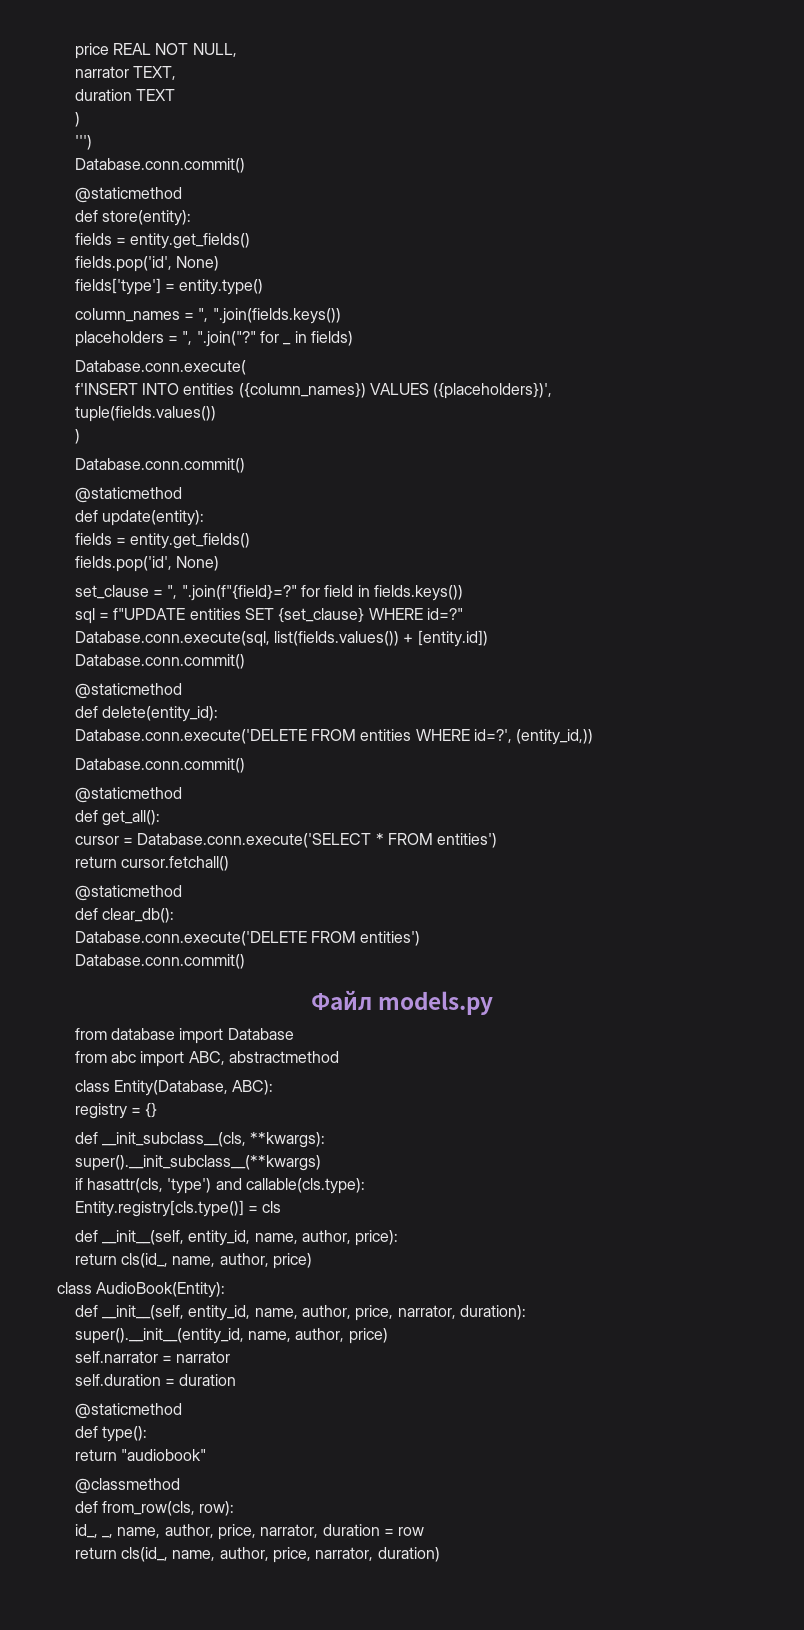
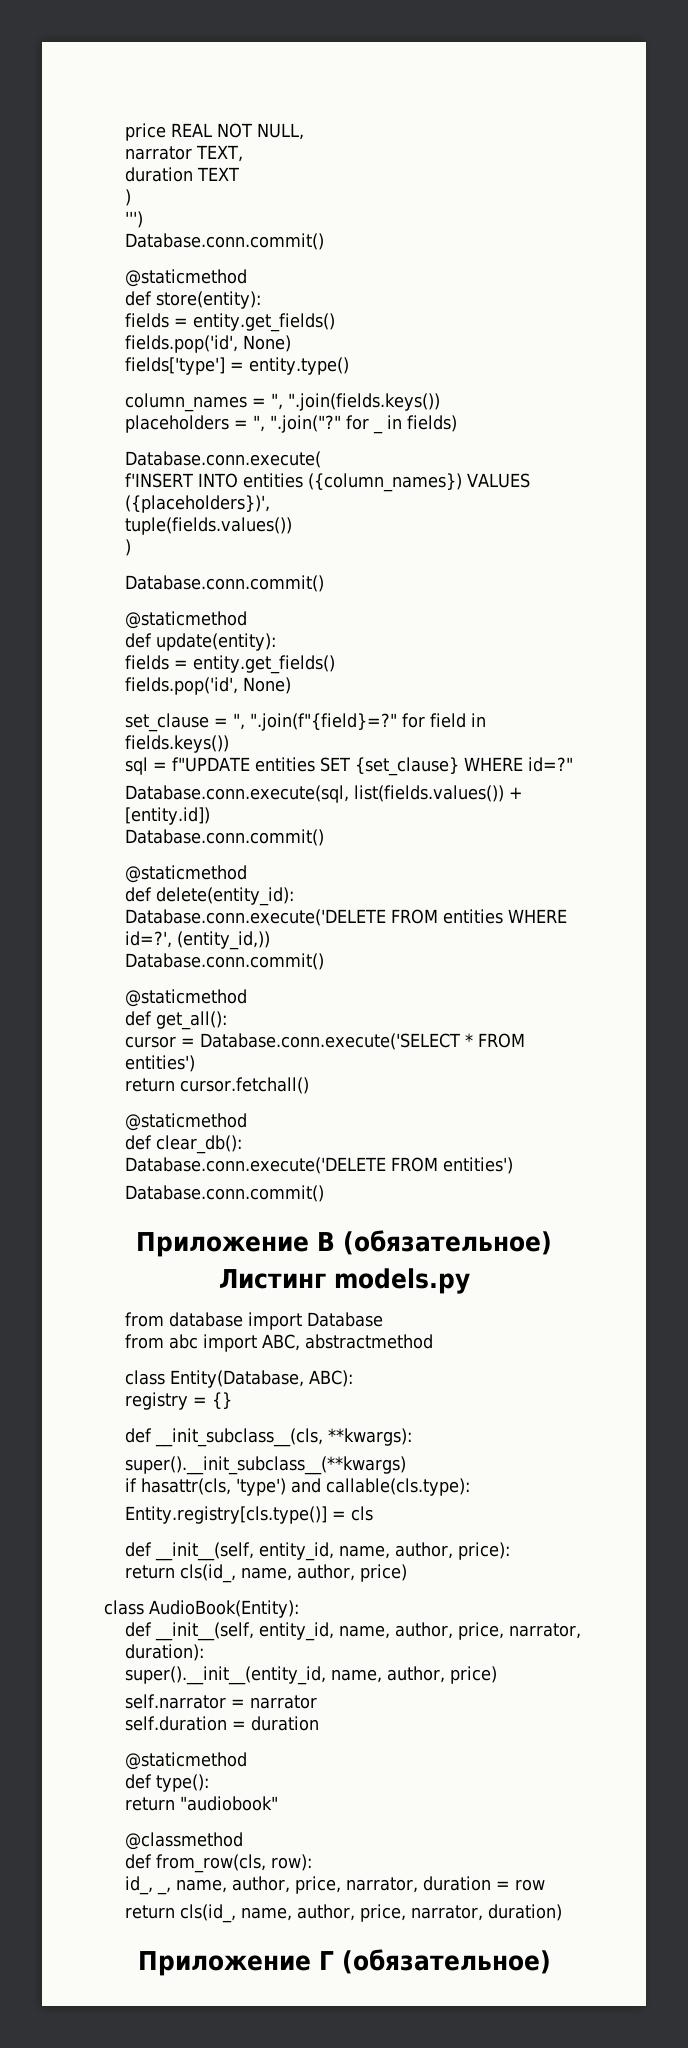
[310,990,372,1010] Файл -> [136,1230,552,1257] [218,1269,326,1289] Приложение В (обязательное) // Листинг
(440, 1554) none -> [137,1949,551,1976] // Приложение Г (обязательное)

